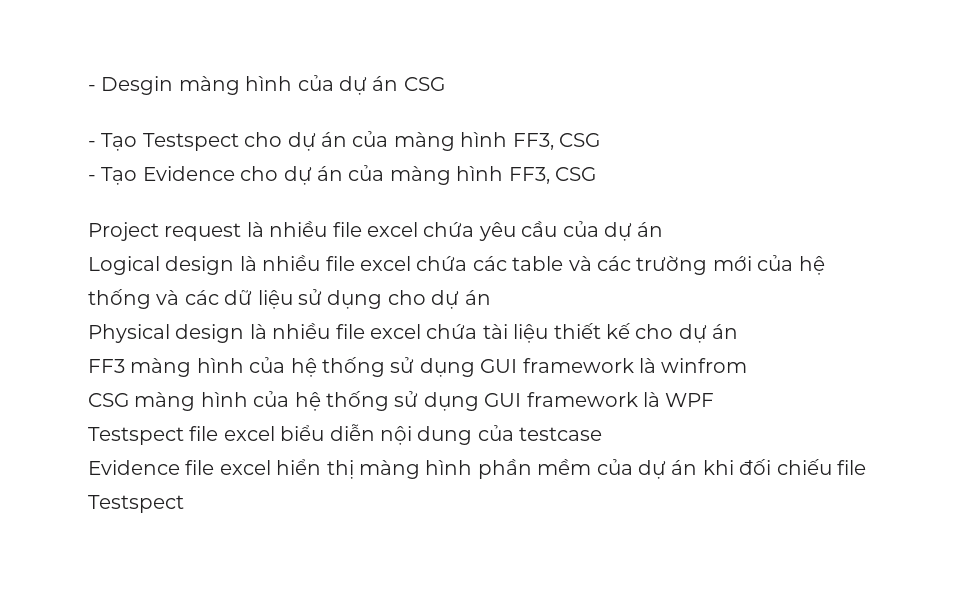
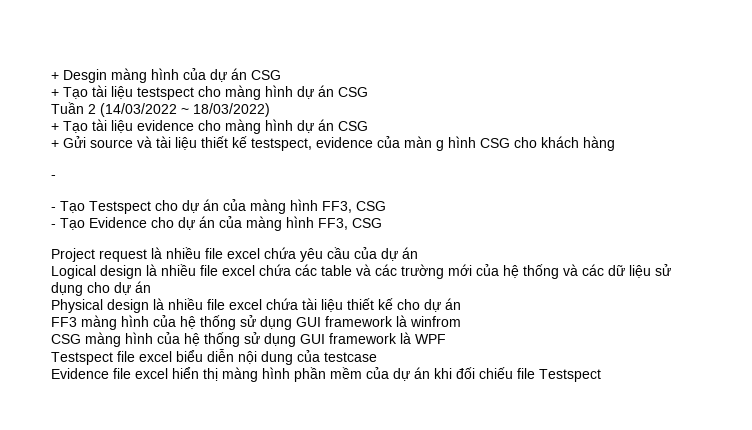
[88,85,96,91] - -> [51,72,59,80] +
(445, 84) none -> [51,85,368,100] [51,102,270,117] [51,119,368,134] [51,136,615,151] [51,175,56,179] // + Tạo tài liệu testspect cho màng hình dự án CSG // Tuần 2 (14/03/2022 ~ 18/03/2022) // + Tạo tài liệu evidence cho màng hình dự án CSG // + Gửi source và tài liệu thiết kế testspect, evidence của màn g hình CSG cho khách hàng // -

